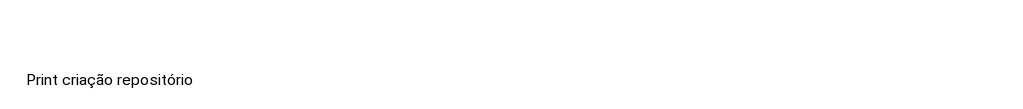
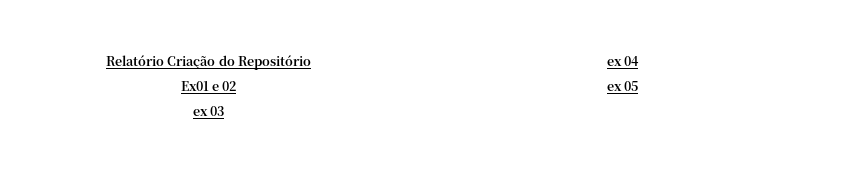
[26,73,194,89] Print criação repositório -> [105,55,312,70] [180,81,237,91] [192,106,225,116] [606,56,640,66] [606,81,639,91] Relatório Criação do Repositório // Ex01 e 02 // ex 03 // ex 04 // ex 05

